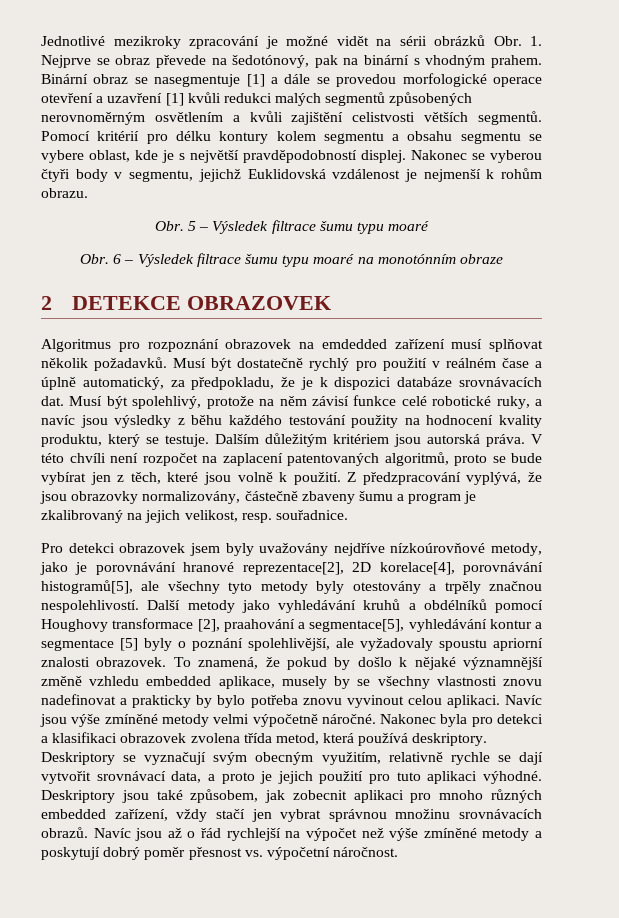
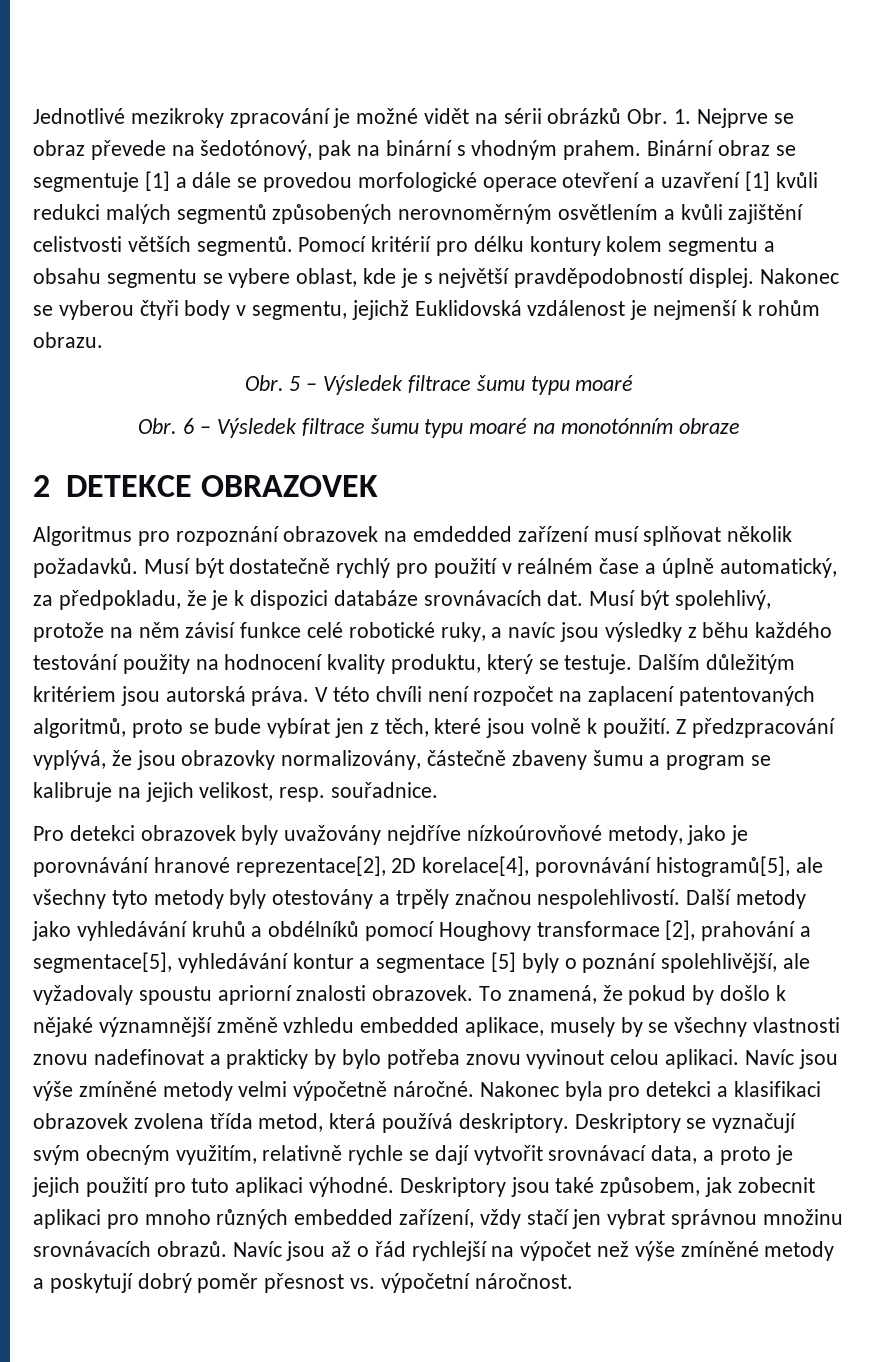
[154,74,241,87] nasegmentuje -> [33,172,139,192] segmentuje
[464,491,477,504] [41,510,123,523] je zkalibrovaný -> [751,755,772,766] [33,782,112,802] se kalibruje
[189,543,220,556] jsem -> (236, 833) none
[223,619,295,632] praahování -> [701,921,796,941] prahování

